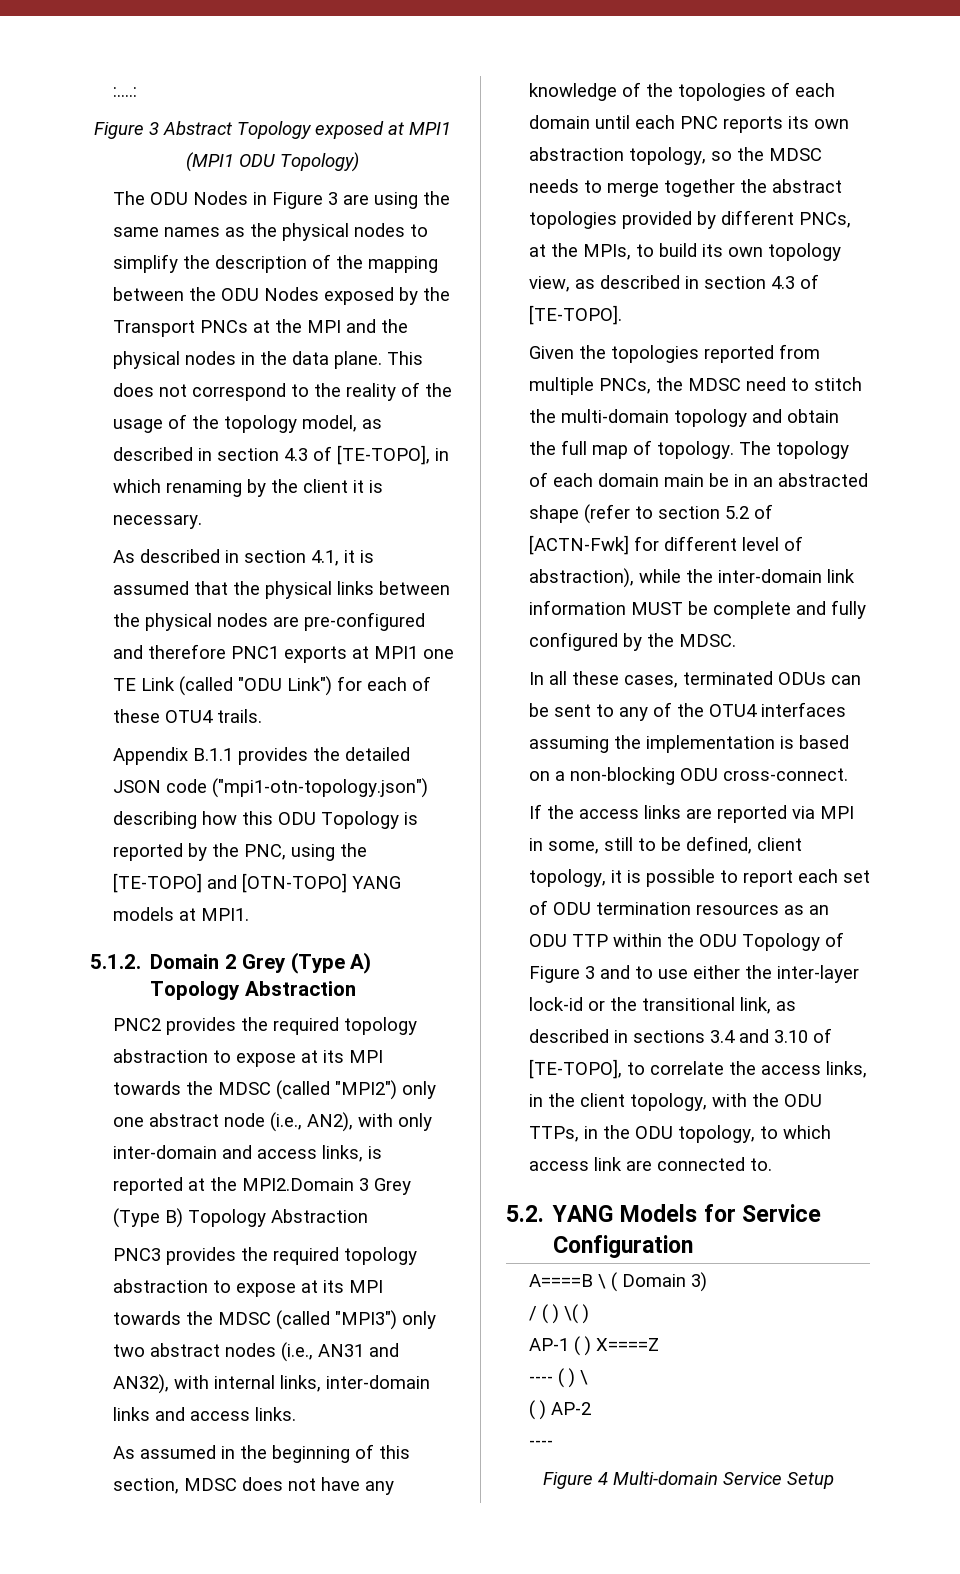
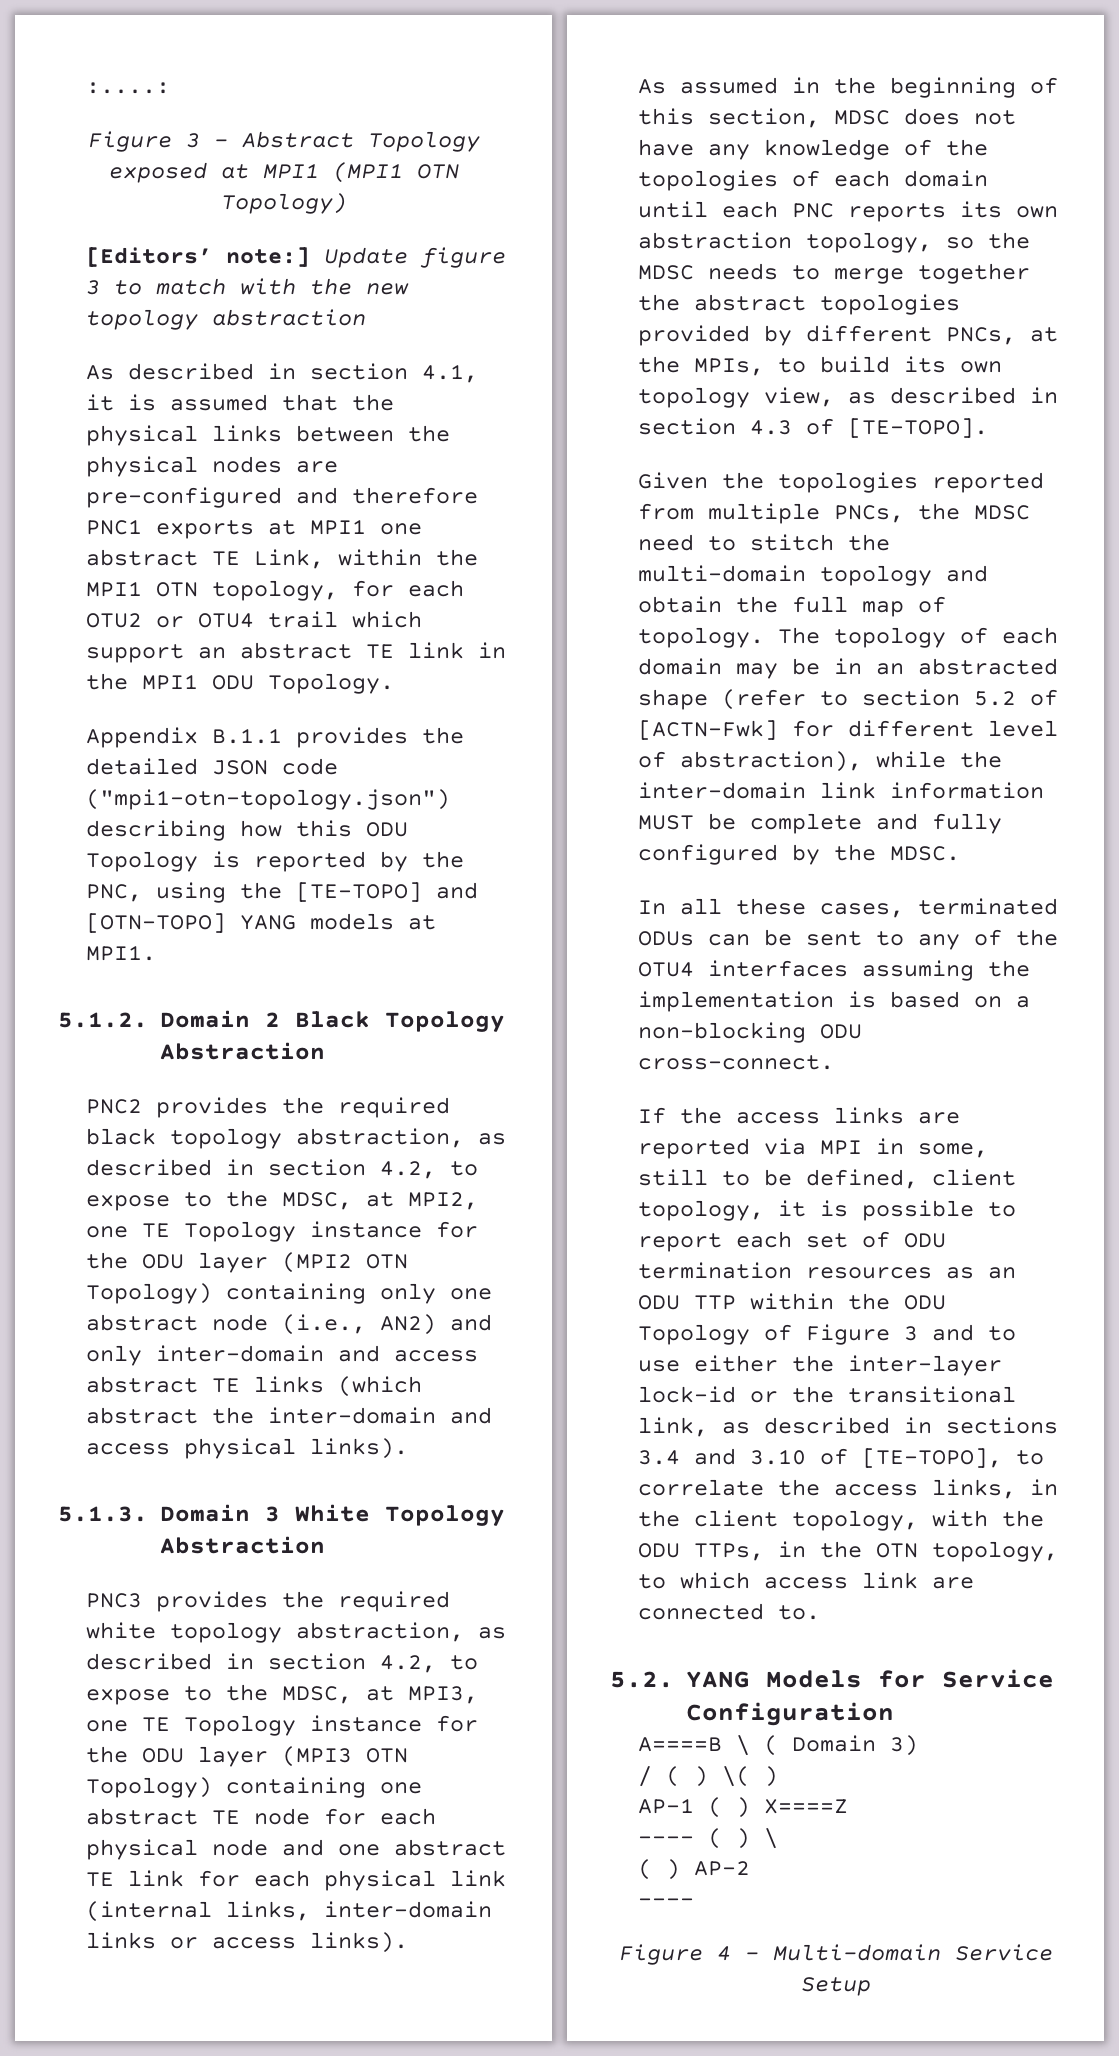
(159, 128) none -> [213,139,228,147] -
[238,154,275,167] ODU -> [416,164,459,179] OTN
[112,191,450,209] [112,223,428,241] [112,254,438,273] [112,287,450,305] [112,319,408,337] [112,351,423,369] [112,382,452,401] [112,414,382,433] [112,445,449,465] [112,479,383,497] [112,514,202,529] The ODU Nodes in Figure 3 are using the same names as the physical nodes to simplify the description of the mapping between the ODU Nodes exposed by the Transport PNCs at the MPI and the physical nodes in the data plane. This does not correspond to the reality of the usage of the topology model, as described in section 4.3 of [TE-TOPO], in which renaming by the client it is necessary. -> [86,247,507,268] [86,278,410,295] [86,309,367,330] [Editors’ note:] Update figure 3 to match with the new topology abstraction
[112,676,431,696] [112,709,262,723] TE Link (called "ODU Link") for each of these OTU4 trails. -> [86,549,479,569] [86,580,465,601] [86,611,423,628] [86,642,507,663] [86,673,395,694] abstract TE Link, within the MPI1 OTN topology, for each OTU2 or OTU4 trail which support an abstract TE link in the MPI1 ODU Topology.
[242,952,372,974] Grey (Type A) -> [294,1011,370,1028] Black
[343,1017,417,1035] [112,1049,383,1067] [112,1080,397,1100] topology abstraction to expose at its MPI towards the MDSC (called "MPI2") -> [86,1128,507,1149] [86,1159,479,1179] [86,1190,479,1211] [86,1221,479,1242] [86,1252,409,1273] [86,1283,367,1304] black topology abstraction, as described in section 4.2, to expose to the MDSC, at MPI2, one TE Topology instance for the ODU layer (MPI2 OTN Topology) containing
[306,1112,393,1132] AN2), with -> [380,1314,493,1335] AN2) and
[321,1145,382,1162] [112,1177,411,1195] [112,1208,183,1228] links, is reported at the MPI2.Domain 3 Grey (Type B) -> [86,1376,423,1397] [86,1407,493,1424] [86,1438,409,1459] [58,1504,370,1522] abstract TE links (which abstract the inter-domain and access physical links). // 5.1.3. Domain 3 White
[343,1247,417,1265] [112,1279,383,1297] [112,1310,436,1330] [112,1342,399,1362] [112,1374,430,1394] [112,1407,296,1421] topology abstraction to expose at its MPI towards the MDSC (called "MPI3") only two abstract nodes (i.e., AN31 and AN32), with internal links, inter-domain links and access links. -> [86,1622,507,1643] [86,1653,479,1673] [86,1684,479,1705] [86,1715,479,1736] [86,1746,409,1767] [86,1777,423,1798] [86,1808,437,1825] [86,1839,507,1860] [86,1870,507,1891] [86,1901,493,1922] [86,1932,409,1953] white topology abstraction, as described in section 4.2, to expose to the MDSC, at MPI3, one TE Topology instance for the ODU layer (MPI3 OTN Topology) containing one abstract TE node for each physical node and one abstract TE link for each physical link (internal links, inter-domain links or access links).
[663,474,704,487] main -> [736,663,779,679] may
[634,1126,673,1139] ODU -> [876,1543,919,1558] OTN
(608, 1478) none -> [744,1952,759,1960] -

